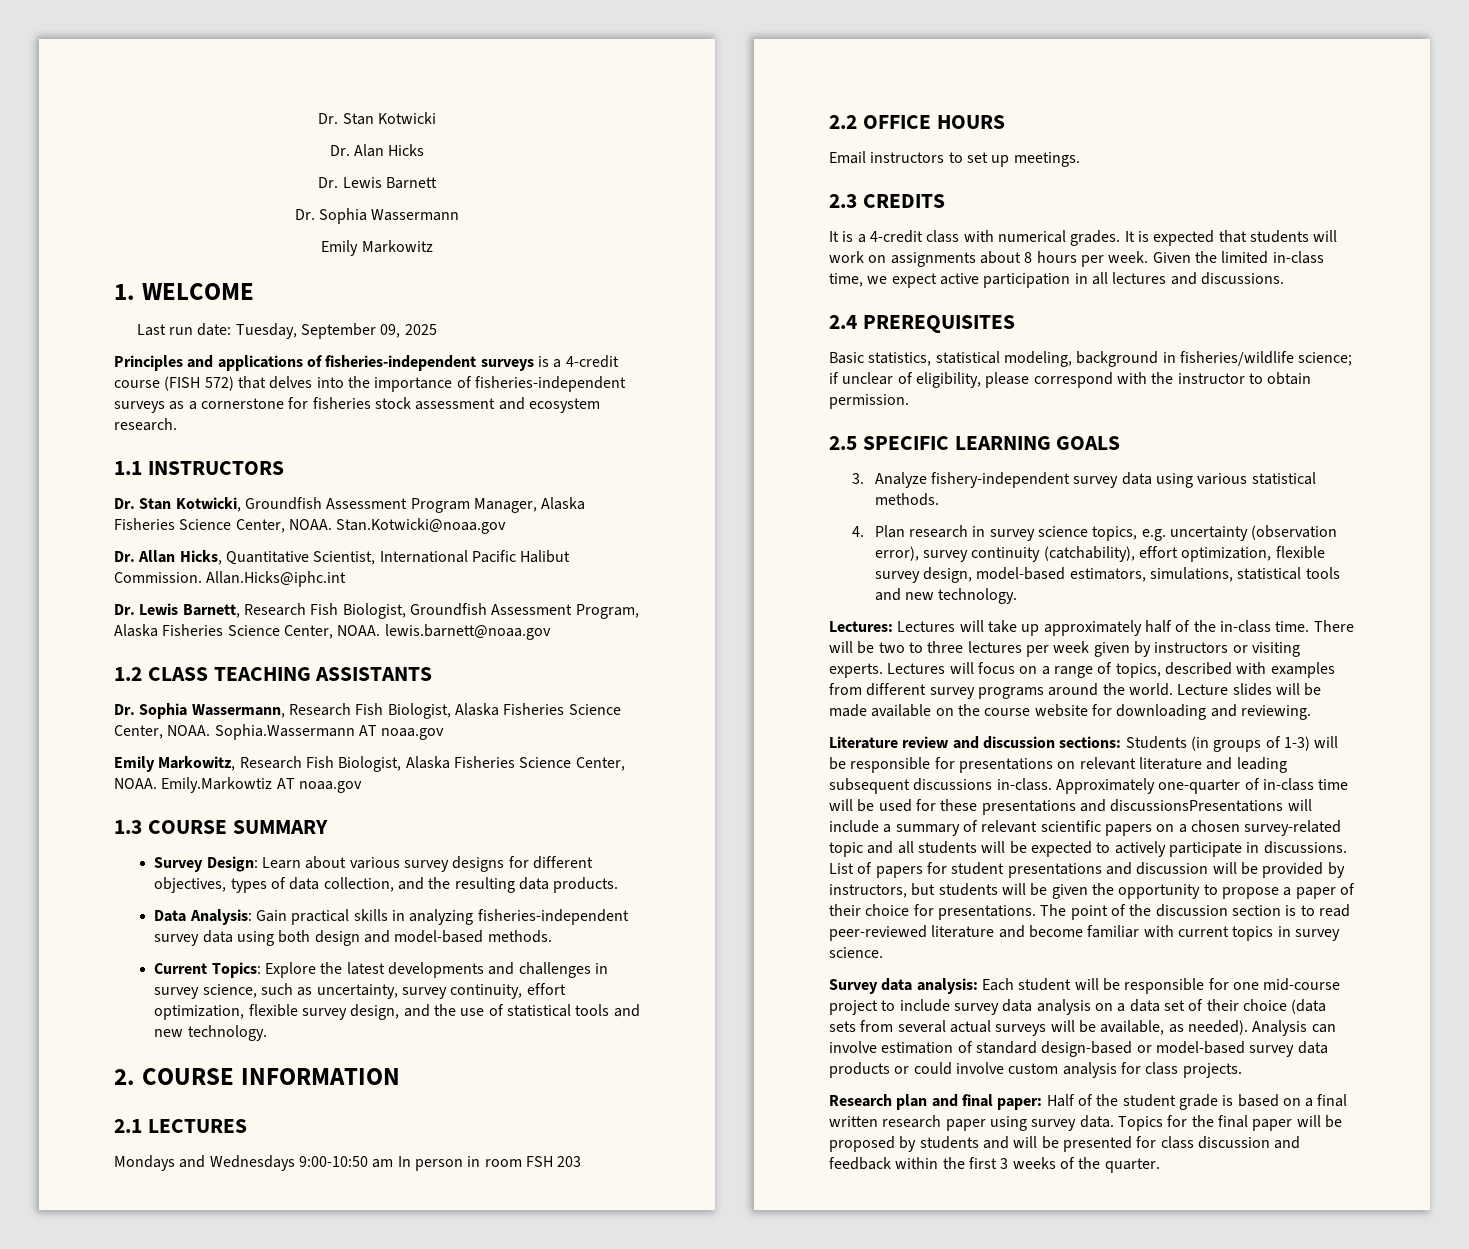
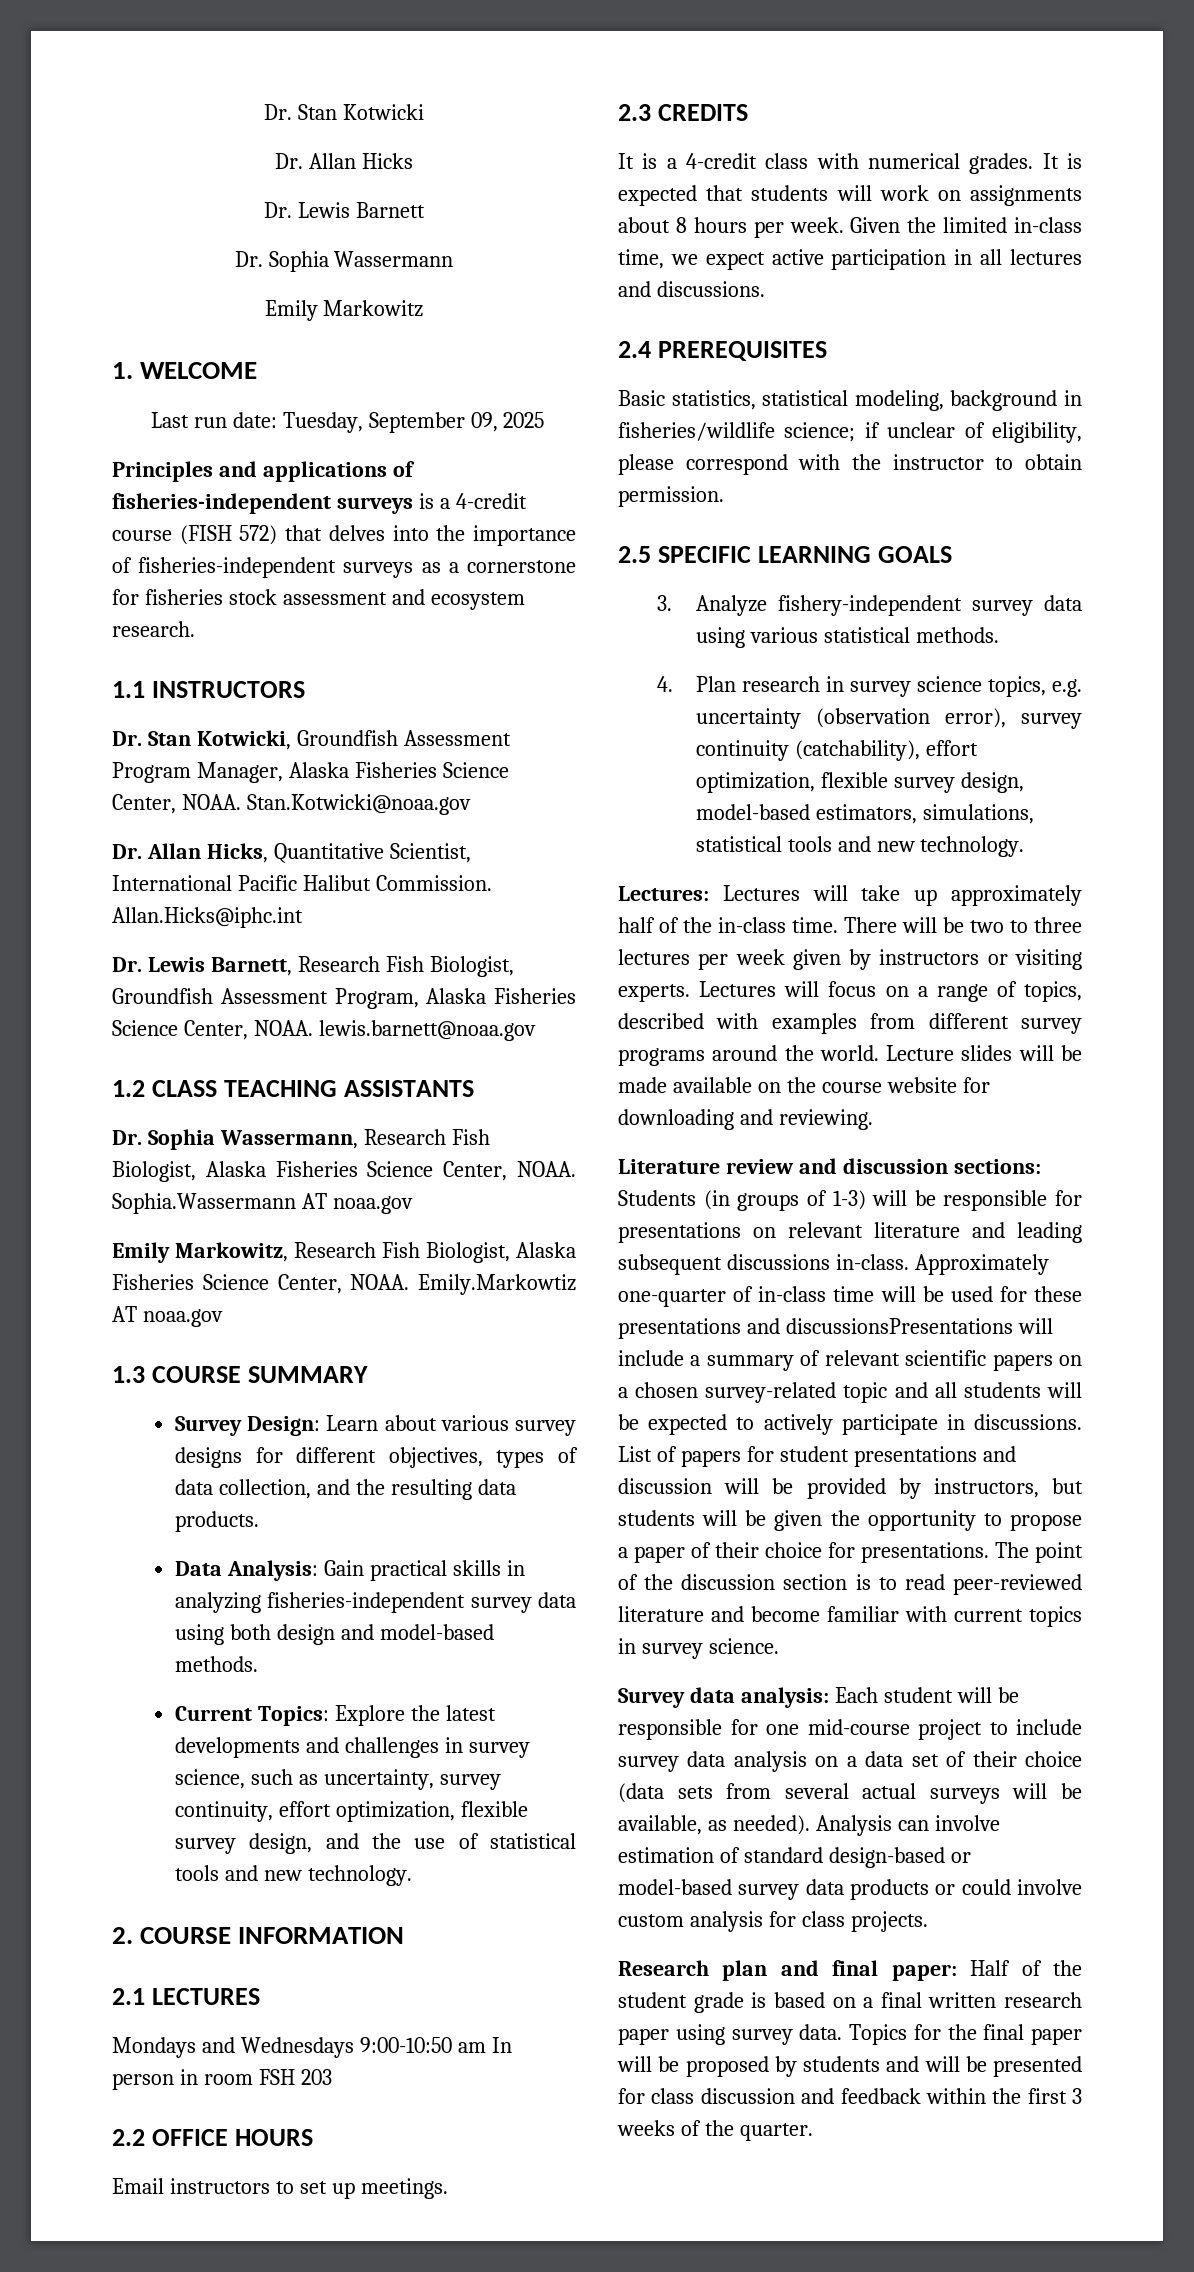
[354,144,384,157] Alan -> [309,153,356,169] Allan

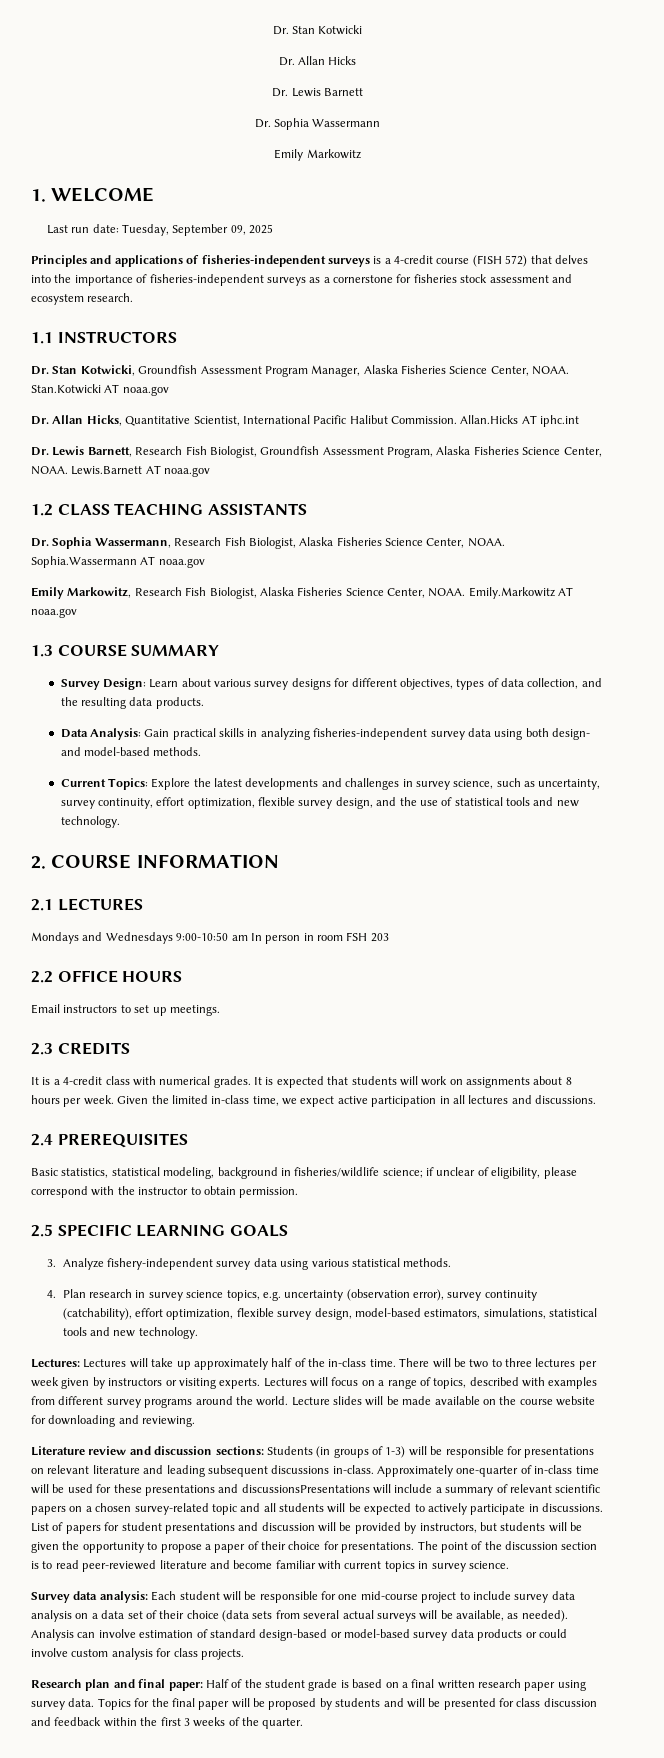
[246,794,471,815] Stan.Kotwicki@noaa.gov -> [31,384,169,396] Stan.Kotwicki AT noaa.gov
[112,907,303,928] Allan.Hicks@iphc.int -> [460,415,580,427] Allan.Hicks AT iphc.int
[318,1020,536,1041] lewis.barnett@noaa.gov -> [71,465,211,477] Lewis.Barnett AT noaa.gov
[418,1274,576,1295] Emily.Markowtiz -> [468,587,555,599] Emily.Markowitz
[276,1624,335,1645] design -> [552,728,591,740] design-

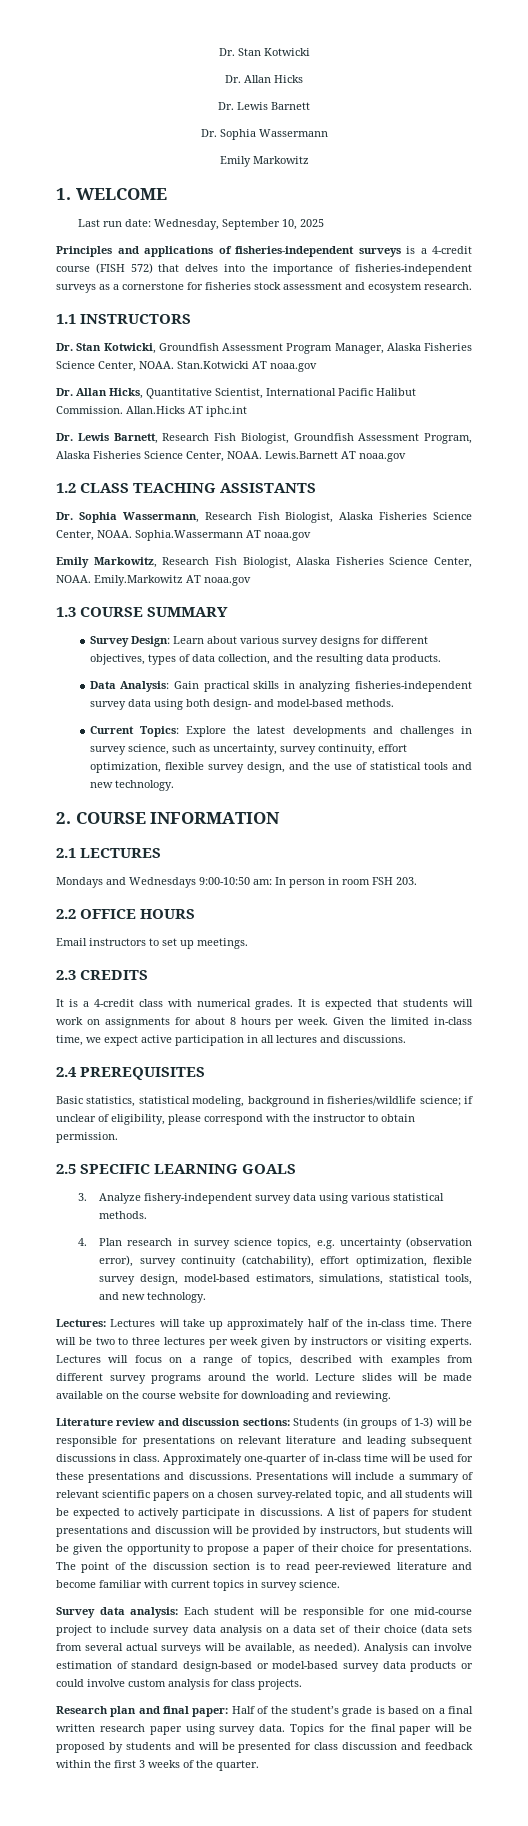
[121,224,246,236] Tuesday, September 09, -> [153,219,297,230] Wednesday, September 10,
[231,935,248,941] am -> [253,879,272,885] am:
[370,933,389,942] 203 -> [396,877,417,885] 203.
(530, 1082) none -> [174,1017,191,1025] for
[62,1327,87,1336] tools -> [445,1274,473,1285] tools,
[332,1465,374,1474] in-class. -> [119,1454,161,1462] in class.
[241,1484,370,1493] discussionsPresentations -> [188,1472,328,1480] discussions. Presentations
[211,1504,237,1515] topic -> [334,1490,364,1501] topic,
[31,1523,49,1532] List -> [326,1508,355,1516] A list
[265,1679,305,1688] student -> [290,1706,339,1714] student’s

